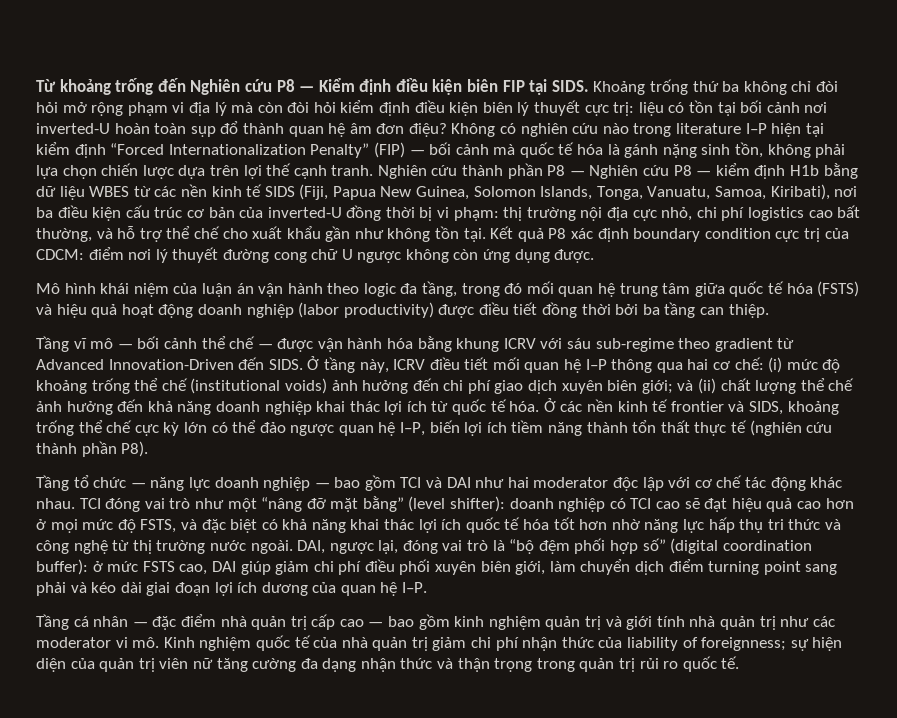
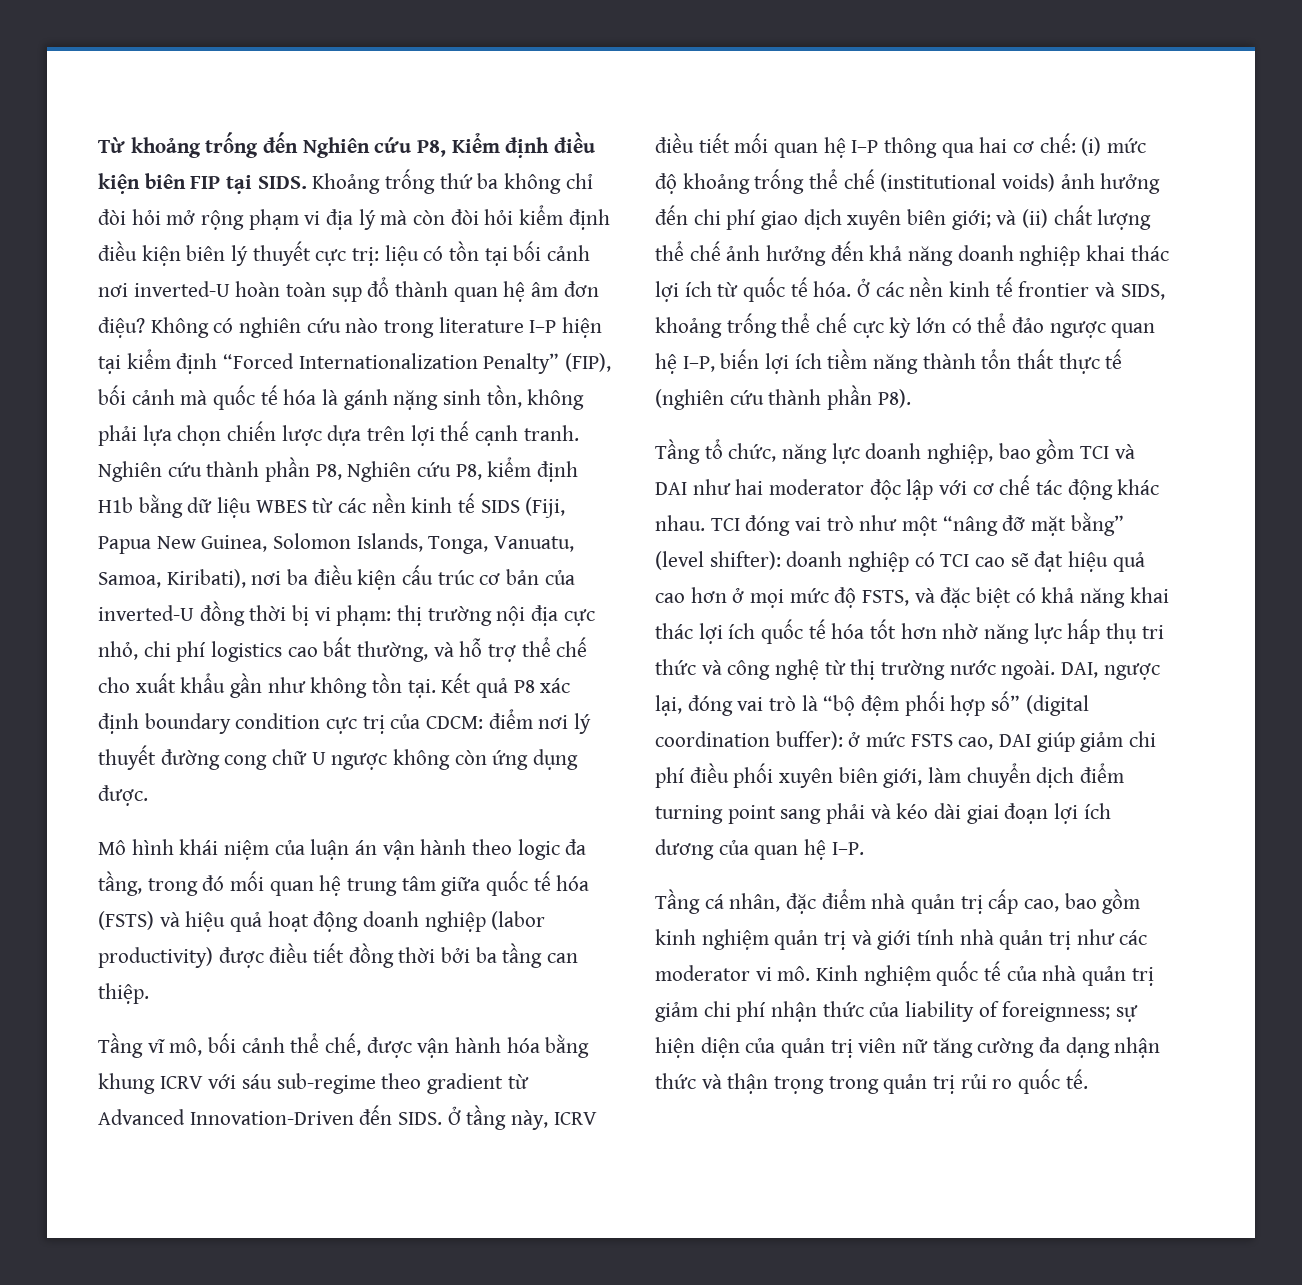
[276,79,315,92] P8 — -> [417,140,447,157] P8,
[373,142,425,158] (FIP) — -> [565,353,612,372] (FIP),
[547,165,712,179] P8 — Nghiên cứu P8 — -> [315,461,482,482] P8, Nghiên cứu P8,
[90,338,133,349] mô — -> [169,1038,203,1056] mô,
[229,336,273,349] chế — -> [325,1033,362,1056] chế,
[93,477,146,488] chức — -> [728,443,777,462] chức,
[263,477,330,491] nghiệp — -> [927,443,994,464] nghiệp,
[93,616,148,627] nhân — -> [729,893,781,912] nhân,
[339,619,384,627] cao — -> [1024,899,1060,912] cao,

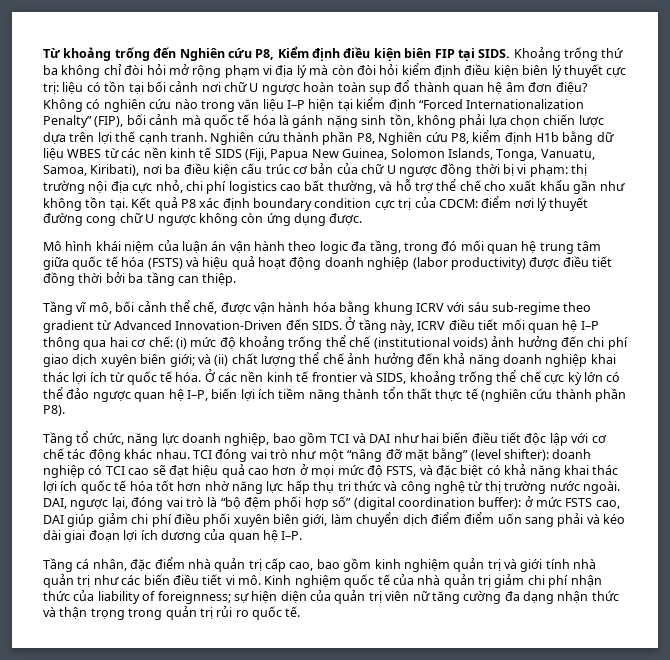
[133,281,230,297] inverted-U -> [224,82,300,95] chữ U ngược
[438,317,524,333] literature -> [238,99,284,111] văn liệu
[98,605,194,621] inverted-U -> [361,164,437,177] chữ U ngược
[769,479,865,495] moderator -> [442,432,521,443] biến điều tiết
[655,805,776,824] turning point -> [464,512,522,524] điểm uốn
[655,965,750,981] moderator -> [143,574,223,585] biến điều tiết

